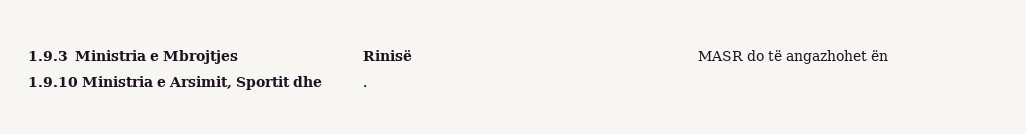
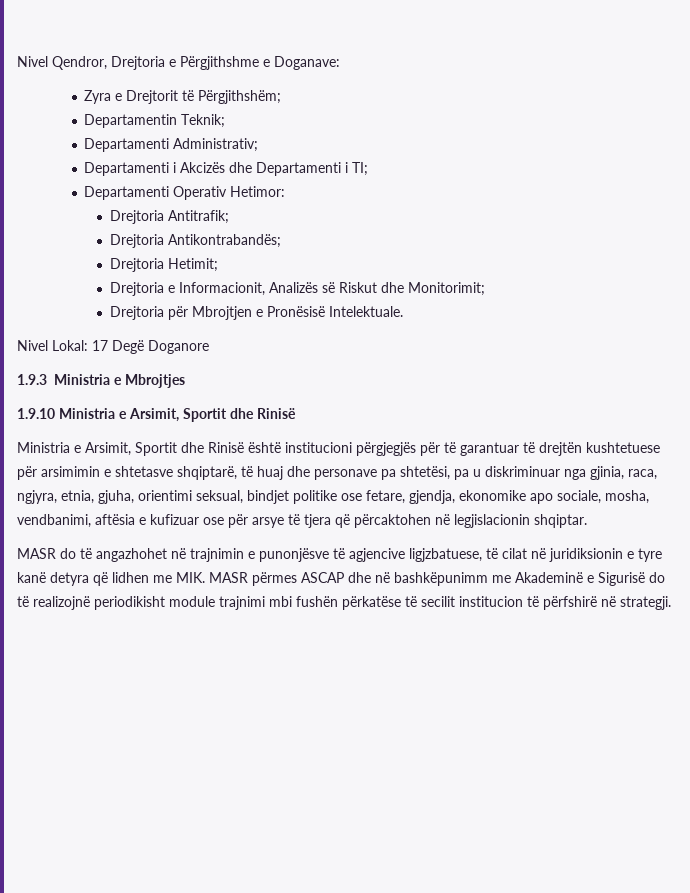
(28, 56) none -> [17,56,340,70] [84,90,282,104] [84,114,226,128] [84,138,259,152] [84,162,369,176] [84,186,286,200] [110,210,230,224] [110,234,282,248] [110,258,219,272] [110,282,486,296] [110,306,404,320] [17,340,209,354] Nivel Qendror, Drejtoria e Përgjithshme e Doganave: // Zyra e Drejtorit të Përgjithshëm; // Departamentin Teknik; // Departamenti Administrativ; // Departamenti i Akcizës dhe Departamenti i TI; // Departamenti Operativ Hetimor: // Drejtoria Antitrafik; // Drejtoria Antikontrabandës; // Drejtoria Hetimit; // Drejtoria e Informacionit, Analizës së Riskut dhe Monitorimit; // Drejtoria për Mbrojtjen e Pronësisë Intelektuale. // Nivel Lokal: 17 Degë Doganore //
[363,85,367,87] [698,50,888,64] . // MASR do të angazhohet ën -> [17,442,660,456] [17,466,657,480] [17,490,649,504] [17,514,587,528] [17,548,662,562] [17,572,665,586] [17,596,671,610] Ministria e Arsimit, Sportit dhe Rinisë është institucioni përgjegjës për të garantuar të drejtën kushtetuese për arsimimin e shtetasve shqiptarë, të huaj dhe personave pa shtetësi, pa u diskriminuar nga gjinia, raca, ngjyra, etnia, gjuha, orientimi seksual, bindjet politike ose fetare, gjendja, ekonomike apo sociale, mosha, vendbanimi, aftësia e kufizuar ose për arsye të tjera që përcaktohen në legjislacionin shqiptar. // MASR do të angazhohet në trajnimin e punonjësve të agjencive ligjzbatuese, të cilat në juridiksionin e tyre kanë detyra që lidhen me MIK. MASR përmes ASCAP dhe në bashkëpunimm me Akademinë e Sigurisë do të realizojnë periodikisht module trajnimi mbi fushën përkatëse të secilit institucion të përfshirë në strategji.

